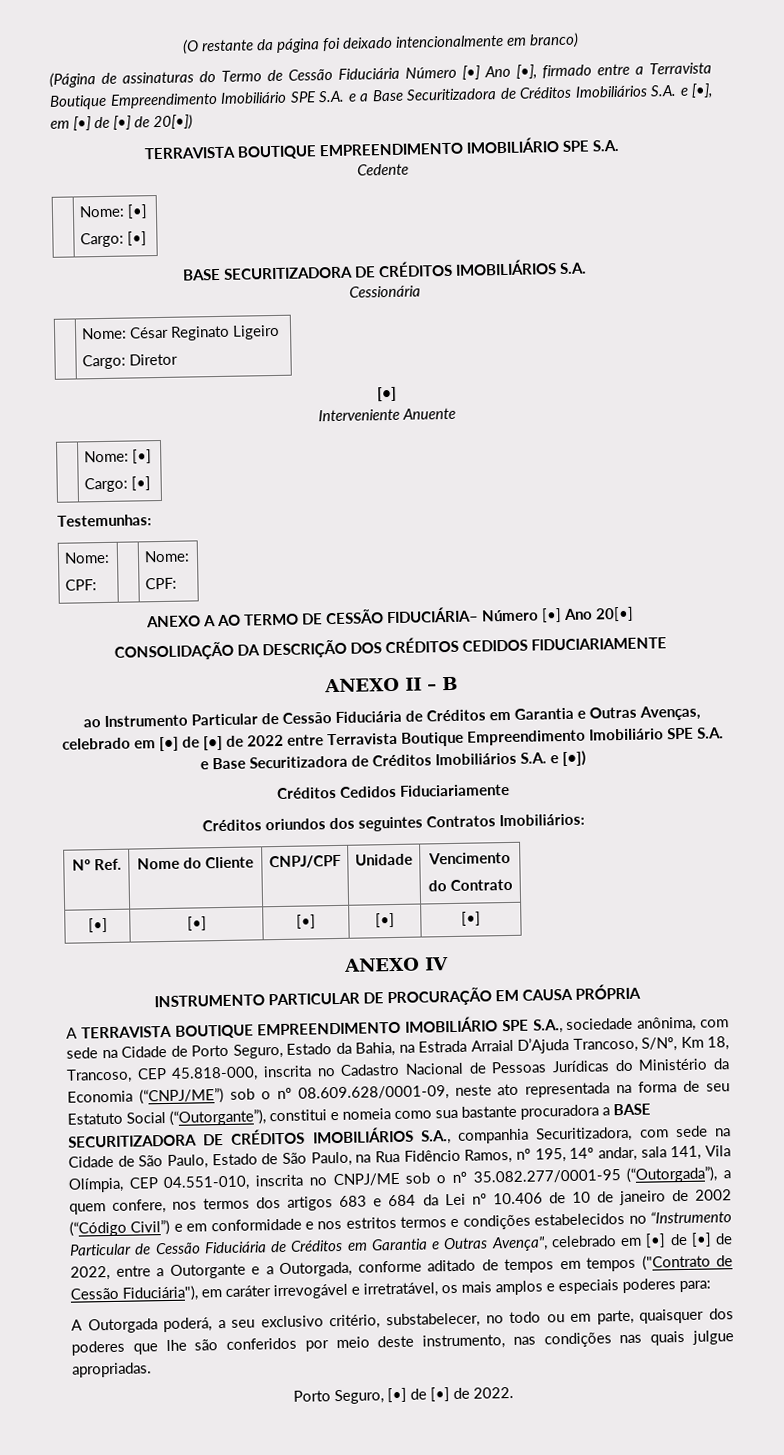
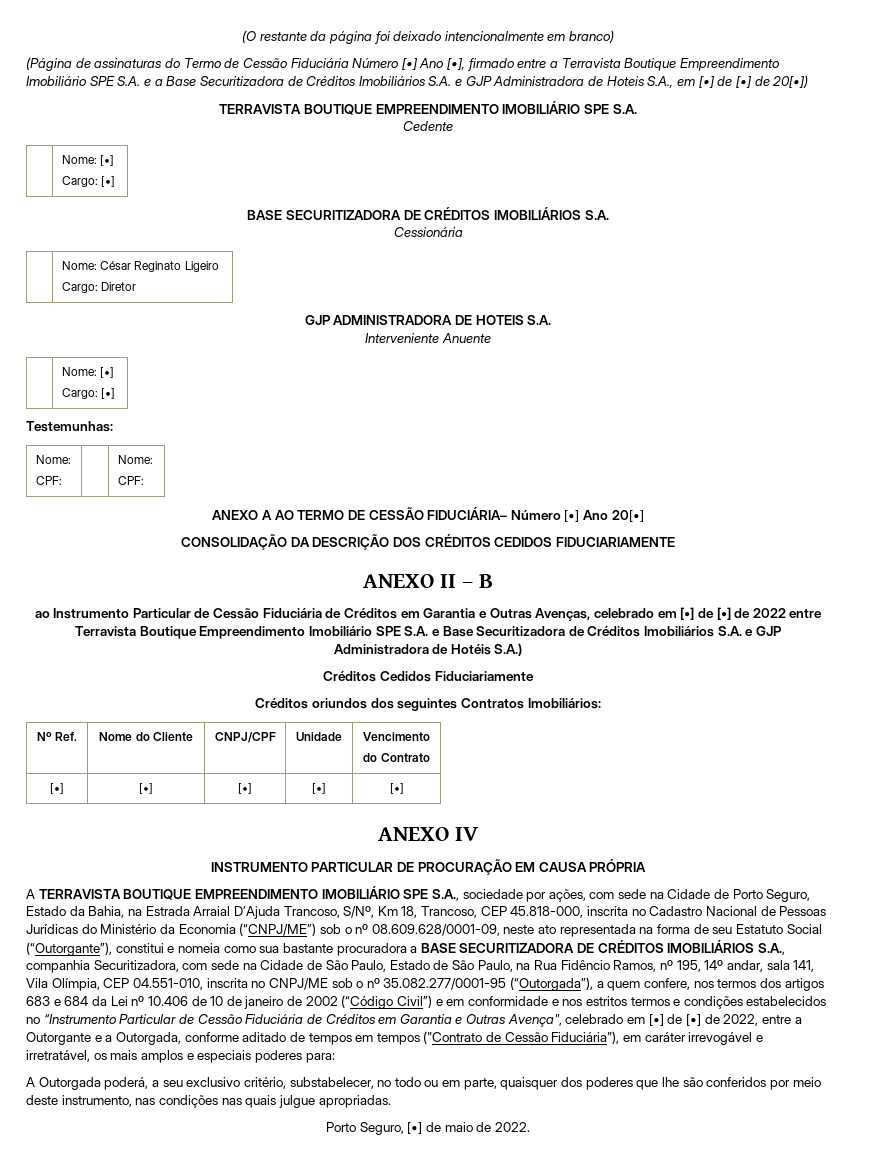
[691,83,713,99] [•], -> [465,76,674,88] GJP Administradora de Hoteis S.A.,
[376,386,397,402] [•] -> [304,315,552,325] GJP ADMINISTRADORA DE HOTEIS S.A.
[561,750,586,767] [•]) -> [756,626,783,636] [333,643,523,656] GJP Administradora de Hotéis S.A.)
[637,1016,697,1032] anônima, -> [526,889,586,902] por ações,
[430,1387,450,1402] [•] -> [444,1122,473,1132] maio

